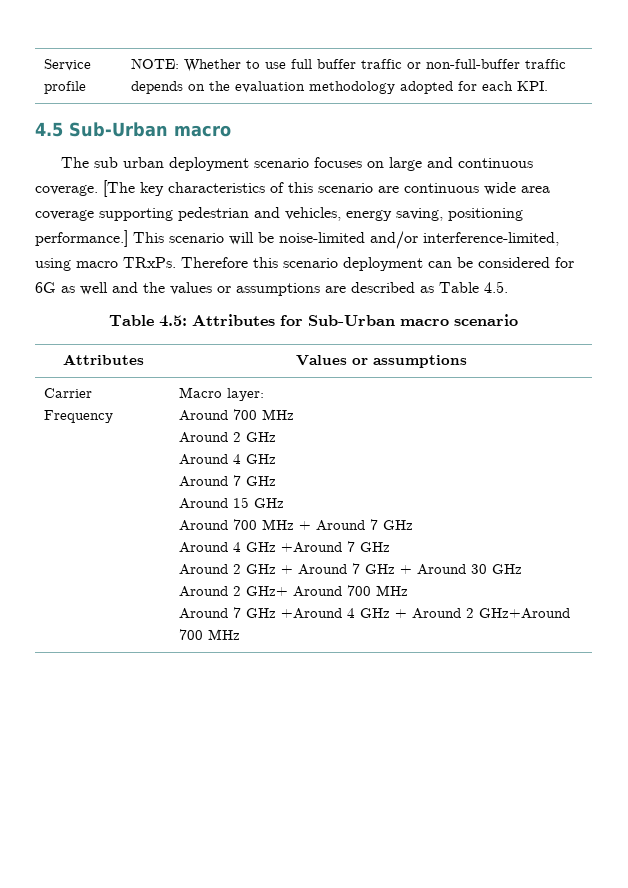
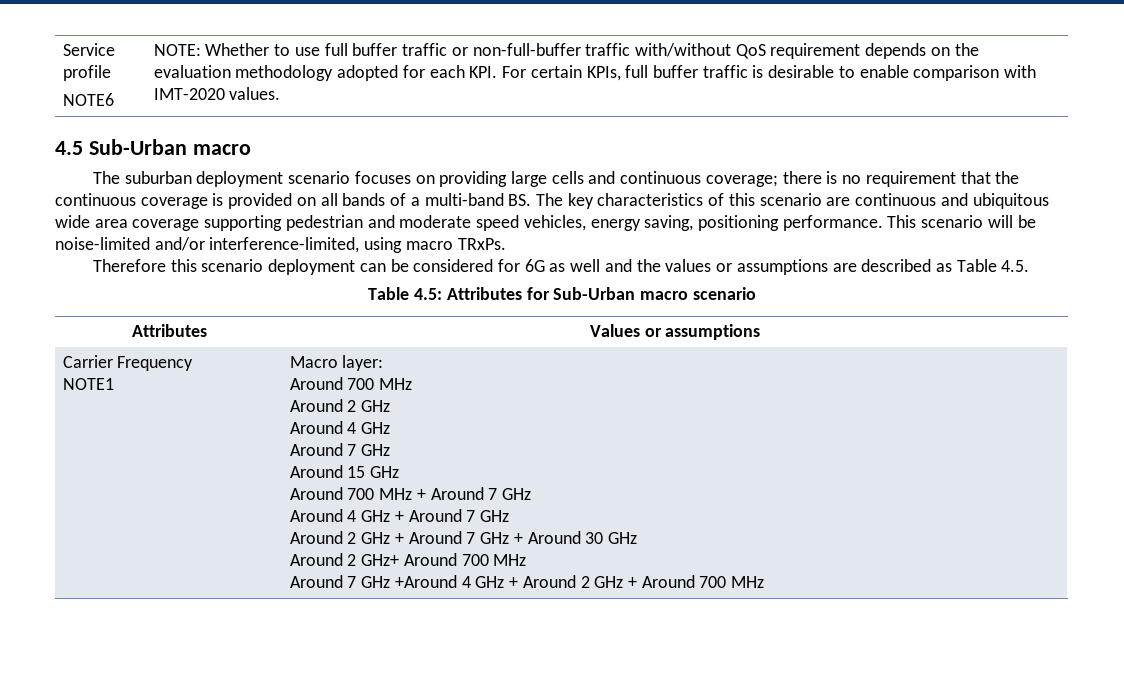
(87, 87) none -> [62,93,114,106] // NOTE6
(567, 64) none -> [634,43,861,59] with/without QoS requirement
(549, 86) none -> [502,65,1037,81] [153,87,281,100] For certain KPIs, full buffer traffic is desirable to enable comparison with IMT-2020 values.
[94,157,165,168] sub urban -> [124,171,192,184] suburban
[389,157,534,171] [35,180,135,197] large and continuous coverage. [The -> [439,171,1020,187] [55,193,563,209] providing large cells and continuous coverage; there is no requirement that the continuous coverage is provided on all bands of a multi-band BS. The
(479, 188) none -> [940,193,1049,209] and ubiquitous
(280, 212) none -> [399,215,520,231] moderate speed
[35,230,128,247] performance.] -> [782,215,883,231] performance.
(176, 262) none -> (506, 244) //
(114, 416) none -> [62,378,114,390] // NOTE1
[281,542,343,553] +Around -> [394,509,462,522] + Around
[479,608,571,619] GHz+Around -> [594,575,695,588] GHz + Around

